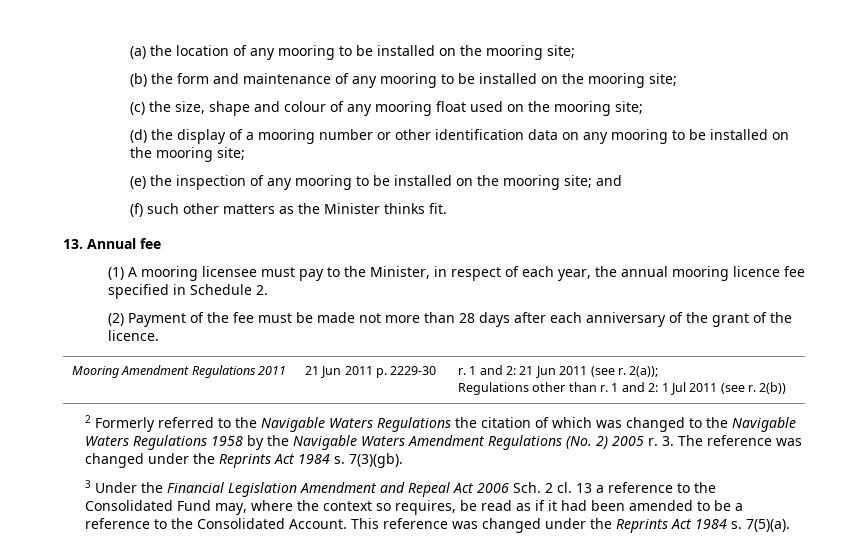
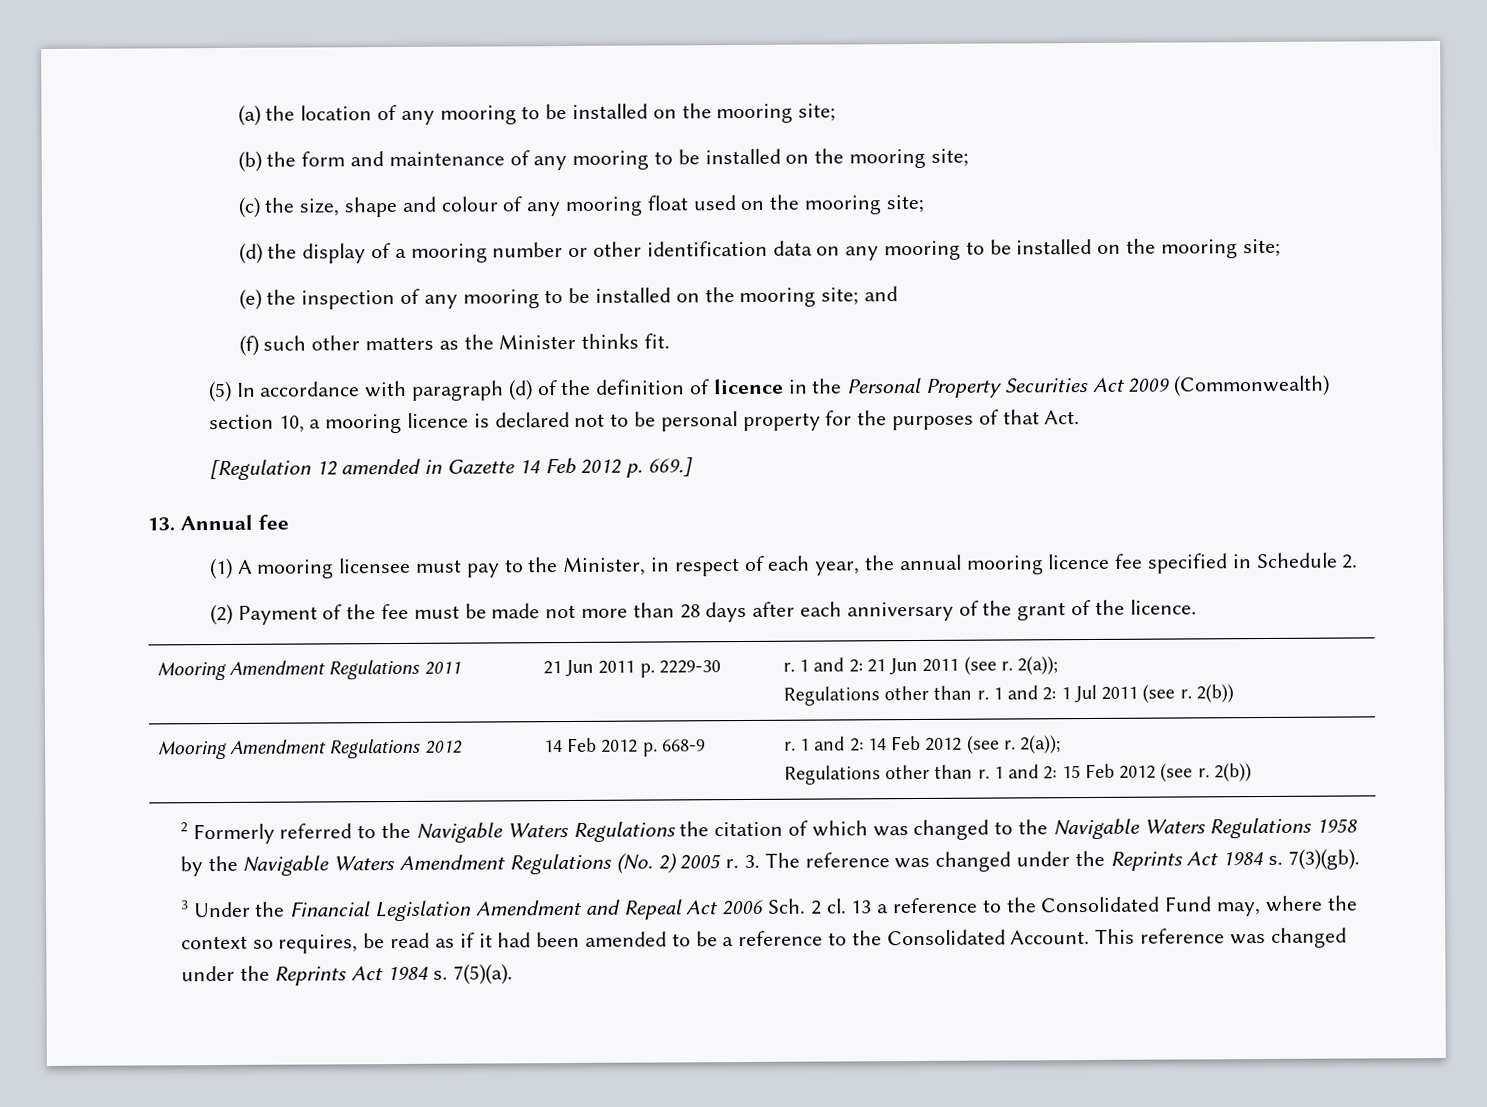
(448, 208) none -> [207,374,1331,403] [208,409,1081,434] [208,457,693,481] // (5) In accordance with paragraph (d) of the definition of licence in the Personal Property Securities Act 2009 (Commonwealth) section 10, a mooring licence is declared not to be personal property for the purposes of that Act. // [Regulation 12 amended in Gazette 14 Feb 2012 p. 669.]
(787, 388) none -> [157,738,463,760] [543,737,706,757] [783,735,1062,754] [783,763,1252,785] // Mooring Amendment Regulations 2012 | 14 Feb 2012 p. 668-9 | r. 1 and 2: 14 Feb 2012 (see r. 2(a)); // Regulations other than r. 1 and 2: 15 Feb 2012 (see r. 2(b))

